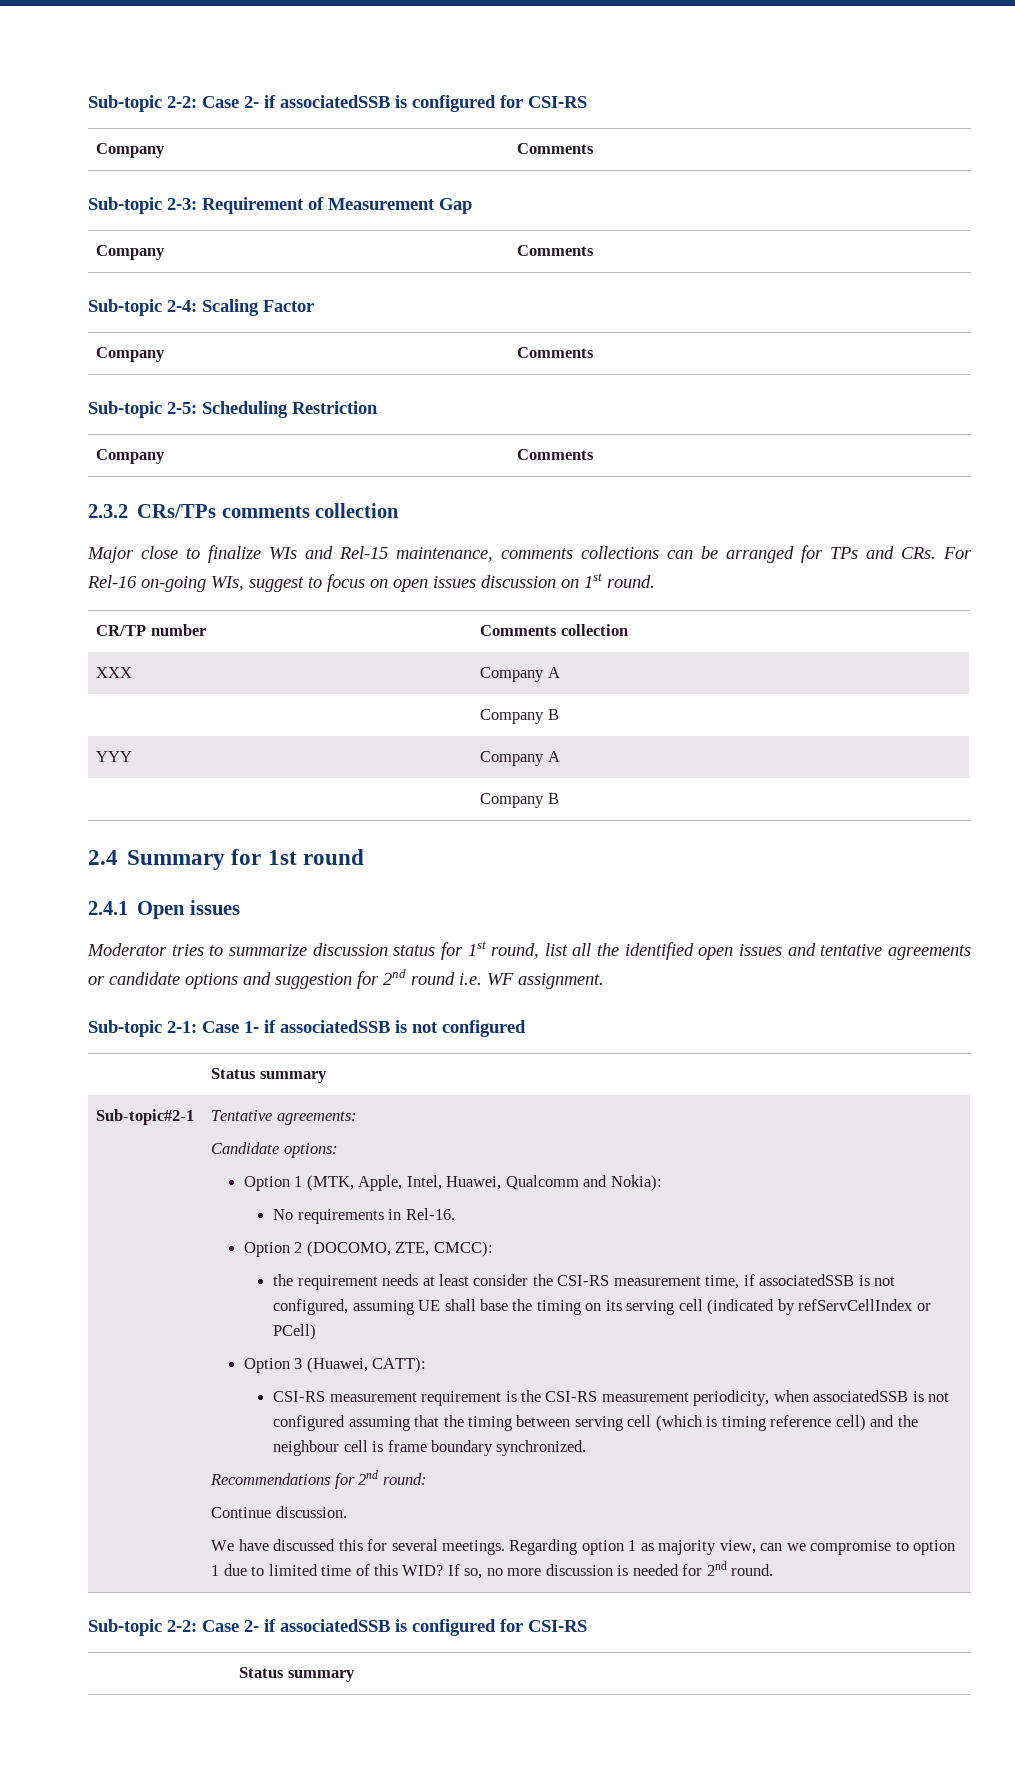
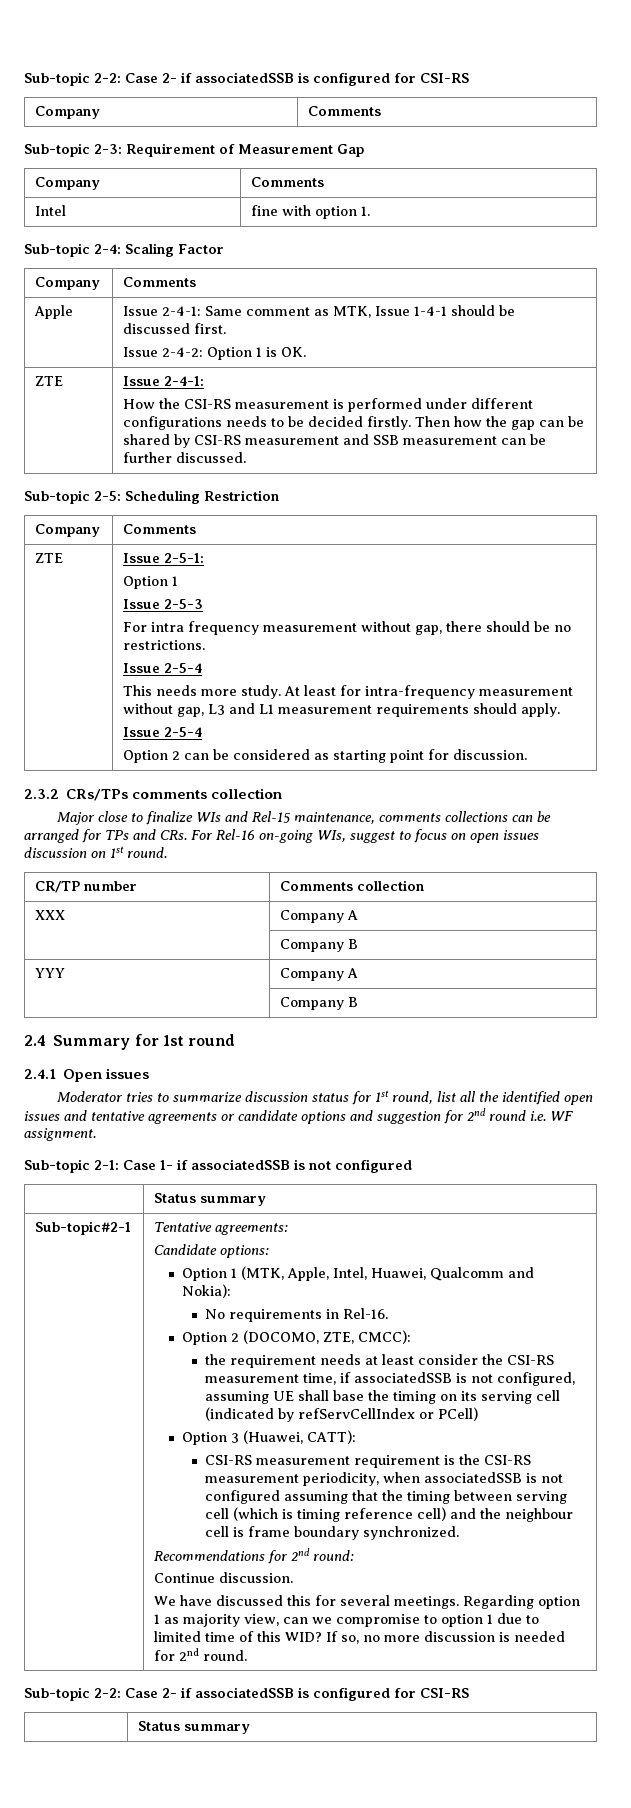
(595, 250) none -> [35,205,67,216] [251,205,371,219] // Intel | fine with option 1.
(595, 352) none -> [34,305,74,319] [123,305,516,318] [123,323,227,334] [123,347,307,360] [35,376,64,386] [123,376,205,386] [123,398,534,412] [123,416,585,430] [123,434,547,448] [123,452,247,463] // Apple | Issue 2-4-1: Same comment as MTK, Issue 1-4-1 should be discussed first. // Issue 2-4-2: Option 1 is OK. // ZTE | Issue 2-4-1: // How the CSI-RS measurement is performed under different configurations needs to be decided firstly. Then how the gap can be shared by CSI-RS measurement and SSB measurement can be further discussed.
(595, 454) none -> [35,553,64,563] [123,553,205,563] [123,576,179,589] [123,599,204,609] [123,621,572,635] [123,640,206,650] [123,663,203,673] [123,685,574,699] [123,703,561,717] [123,727,203,737] [123,749,528,763] // ZTE | Issue 2-5-1: // Option 1 // Issue 2-5-3 // For intra frequency measurement without gap, there should be no restrictions. // Issue 2-5-4 // This needs more study. At least for intra-frequency measurement without gap, L3 and L1 measurement requirements should apply. // Issue 2-5-4 // Option 2 can be considered as starting point for discussion.

